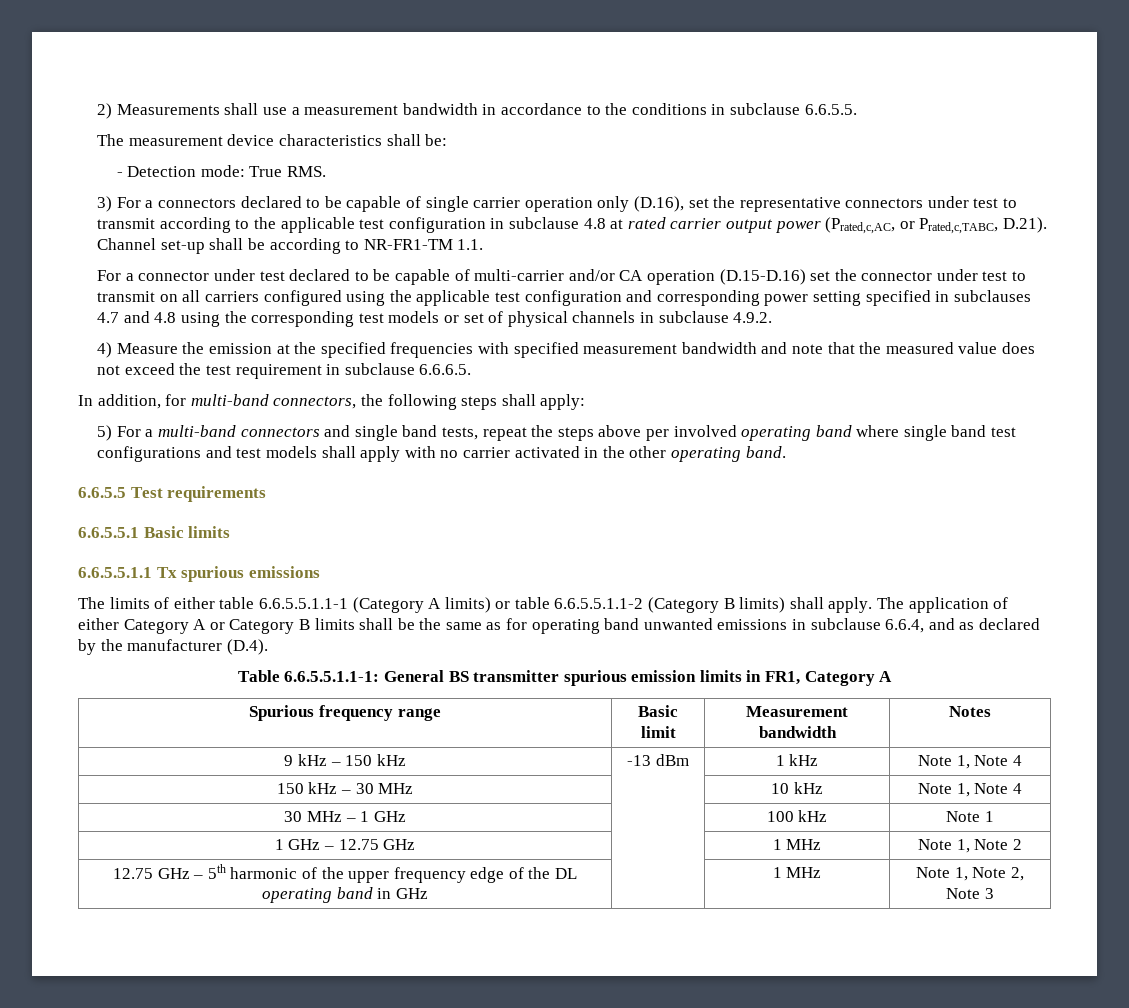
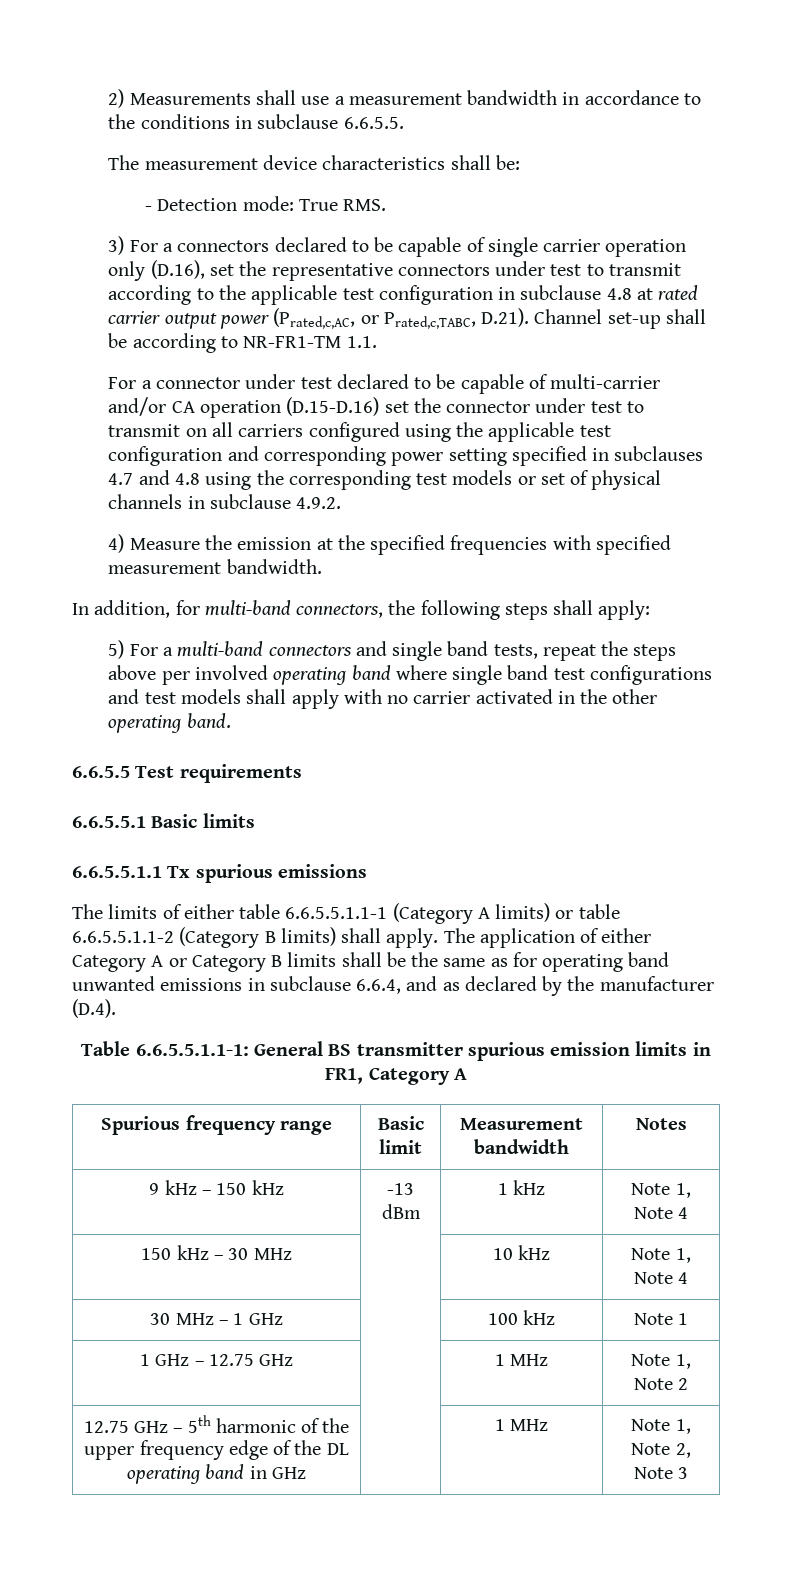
[681,342,1035,354] [97,363,472,379] bandwidth and note that the measured value does not exceed the test requirement in subclause 6.6.6.5. -> [226,559,322,574] bandwidth.

